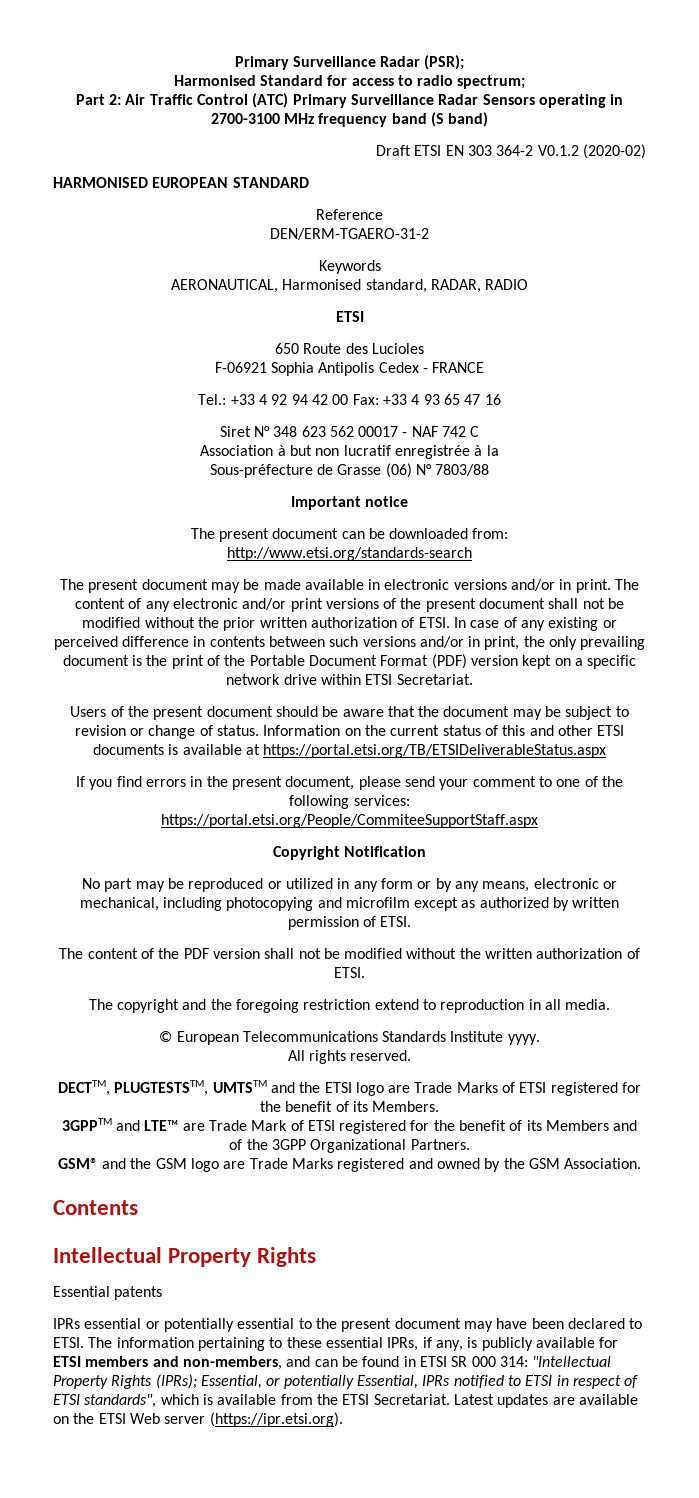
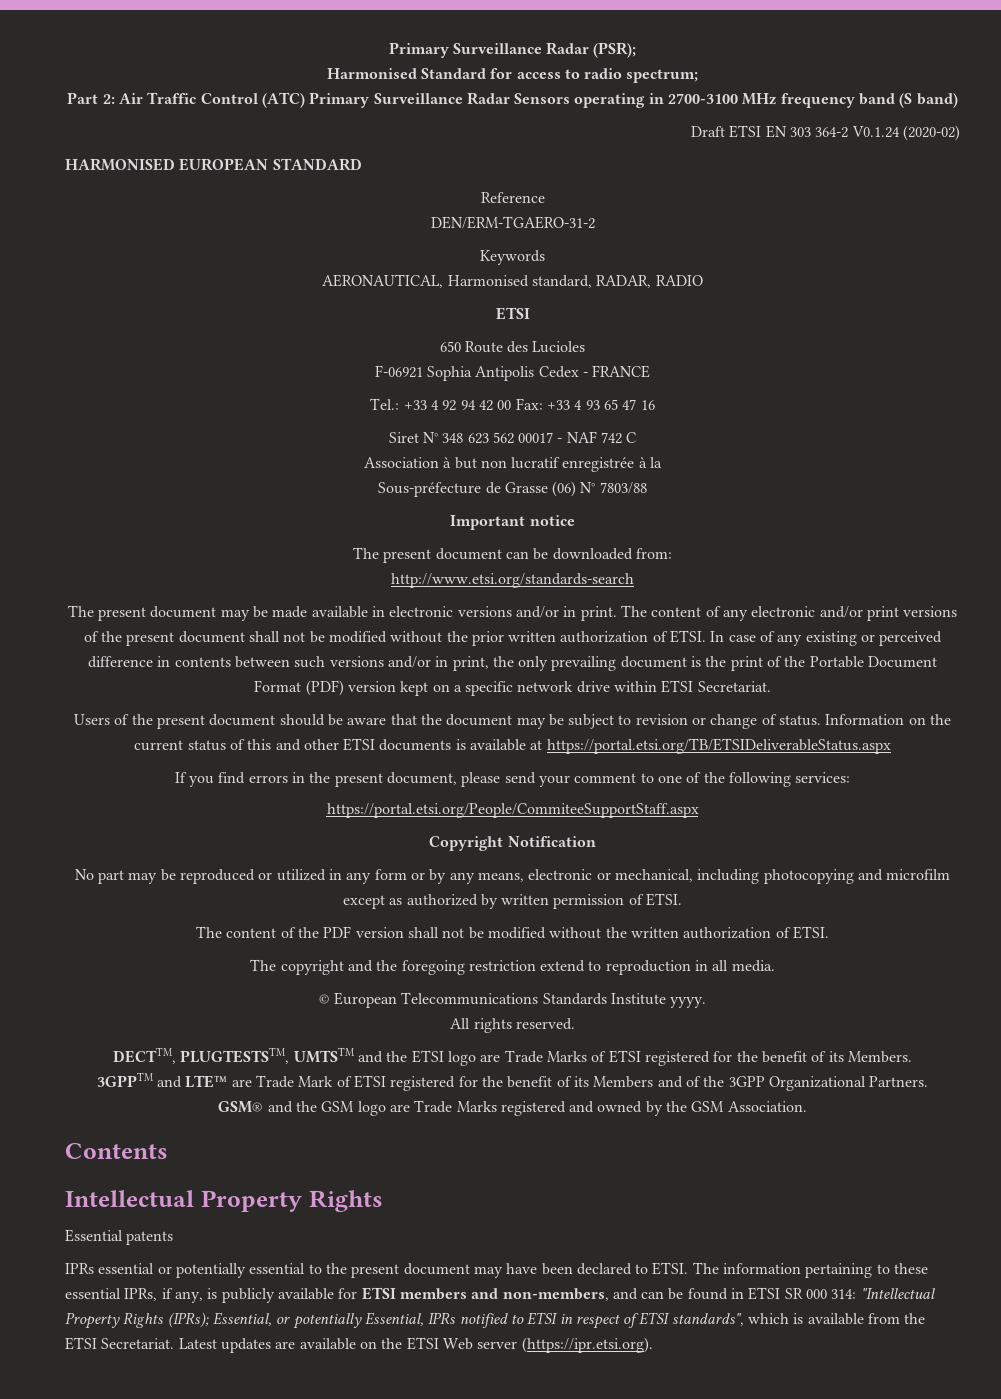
[537,145,579,156] V0.1.2 -> [851,126,900,138] V0.1.24

